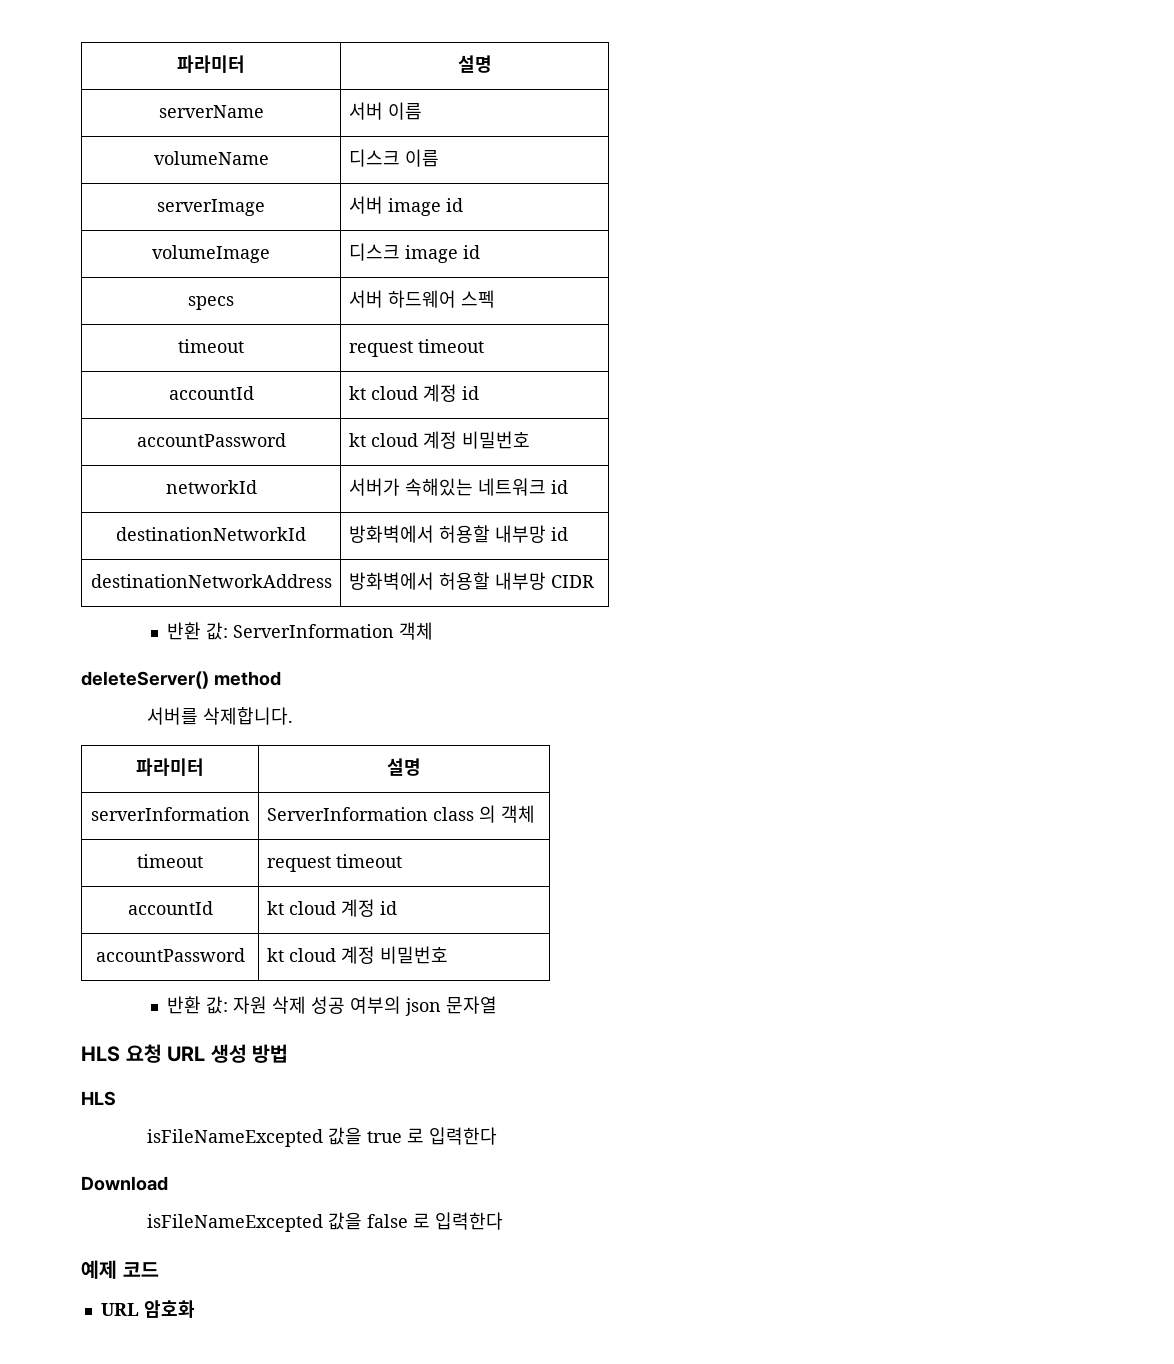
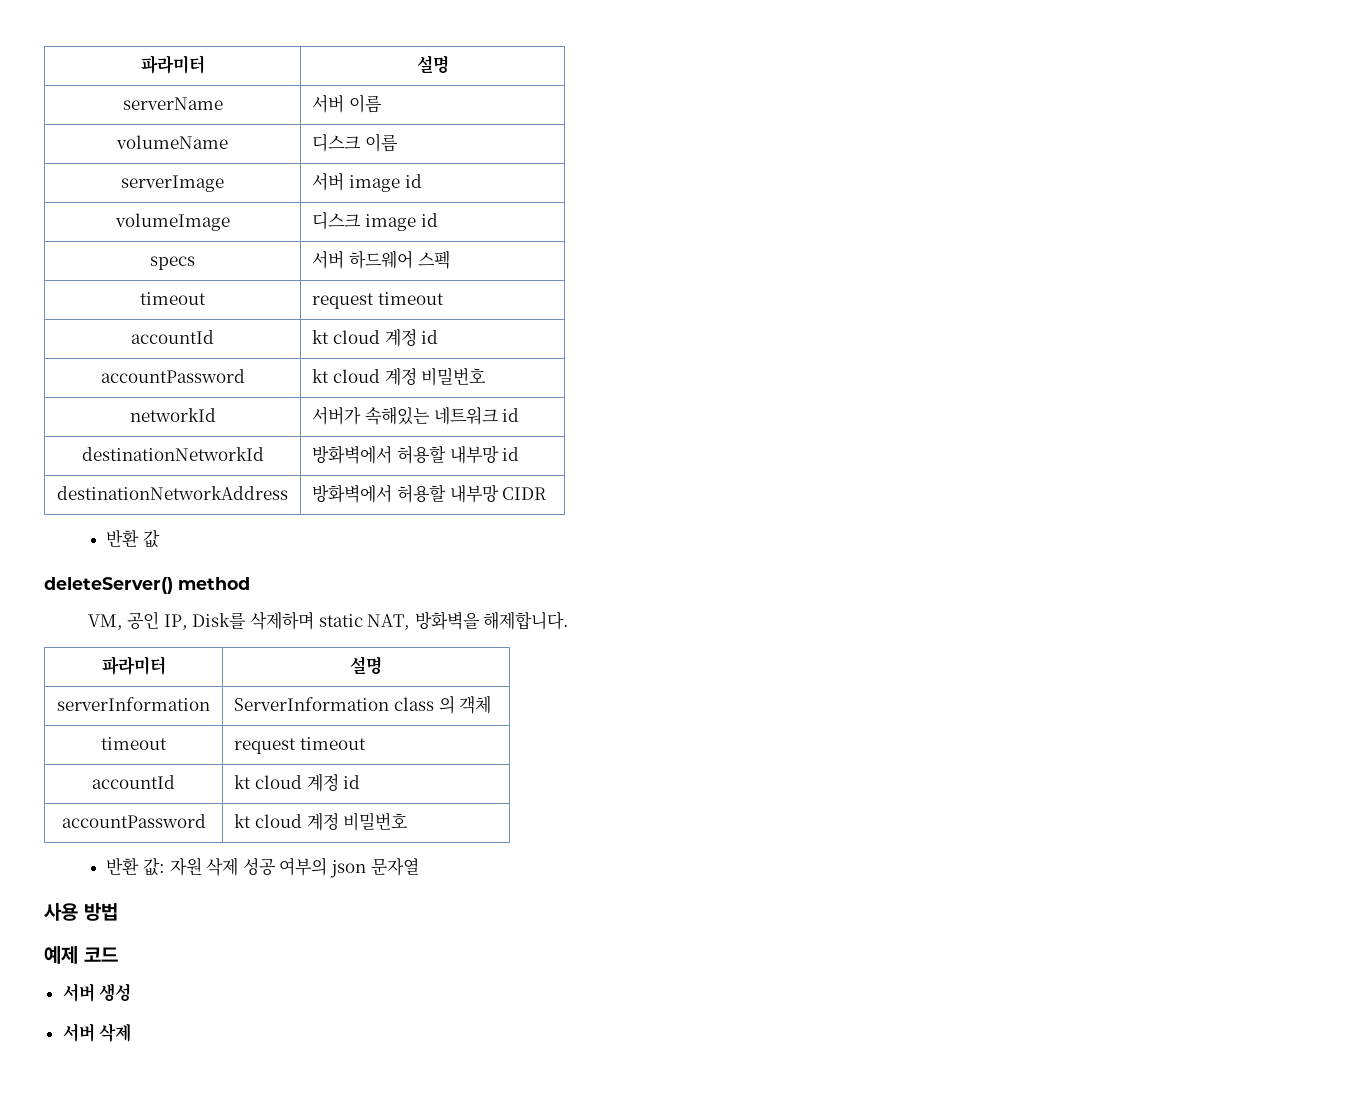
[206,622,434,640] 값: ServerInformation 객체 -> [142,529,160,548] 값
[147,707,294,725] 서버를 삭제합니다. -> [87,611,570,630] VM, 공인 IP, Disk를 삭제하며 static NAT, 방화벽을 해제합니다.
[81,1044,289,1063] [81,1091,116,1106] [147,1127,498,1147] [81,1176,168,1191] [147,1212,504,1232] [81,1260,159,1279] [100,1300,195,1318] HLS 요청 URL 생성 방법 // HLS // isFileNameExcepted 값을 true 로 입력한다 // Download // isFileNameExcepted 값을 false 로 입력한다 // 예제 코드 // URL 암호화 -> [44,903,118,921] [44,946,118,964] [62,983,132,1002] [62,1023,132,1042] 사용 방법 // 예제 코드 // 서버 생성 // 서버 삭제

